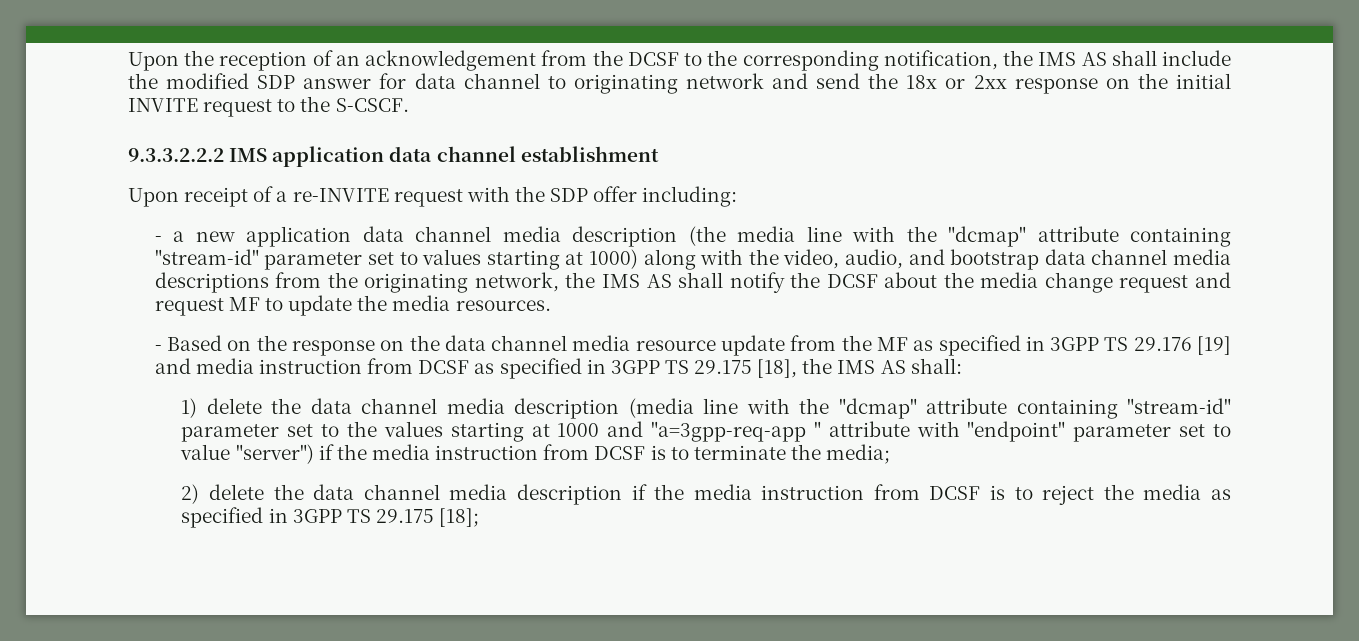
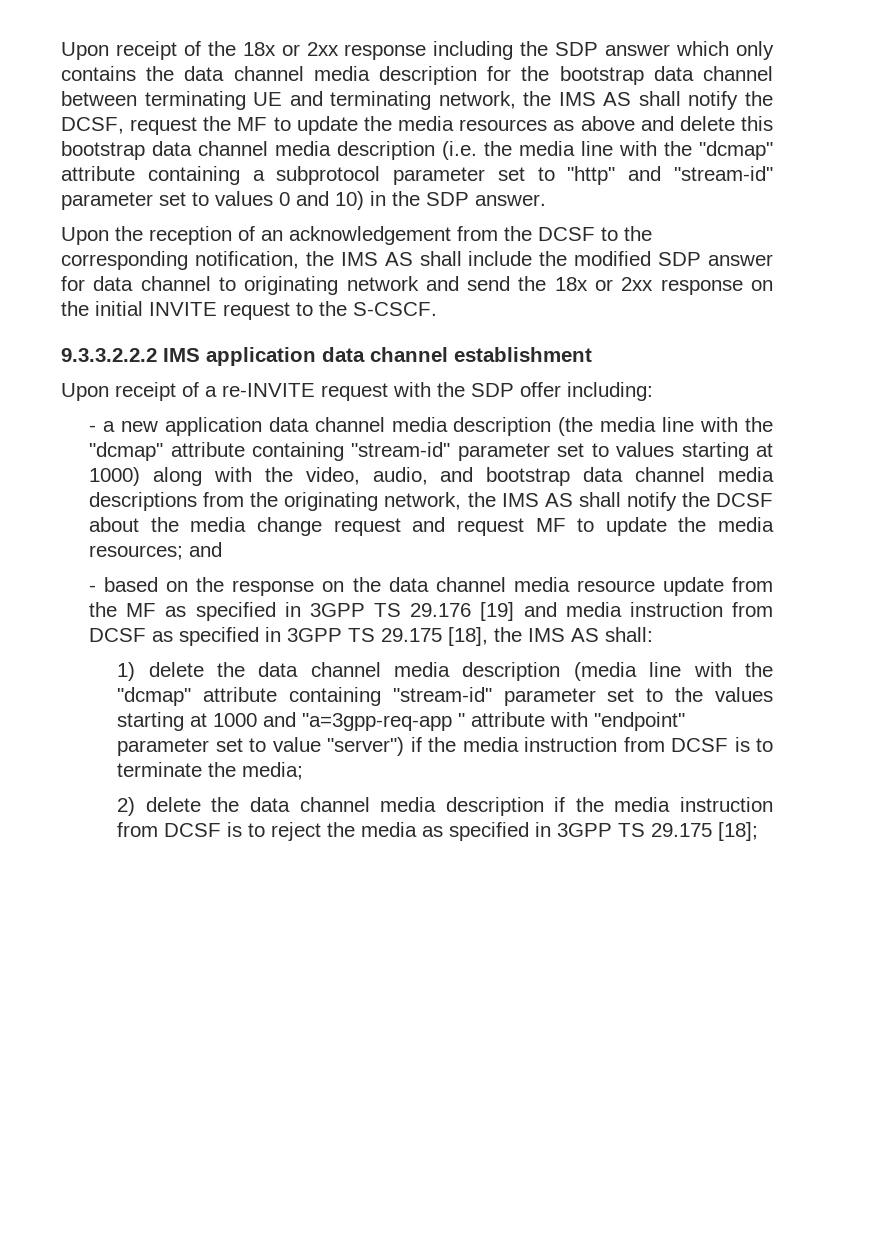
[128,52,179,71] Upon -> [61,41,774,60] [61,66,773,85] [61,91,773,110] [61,116,774,135] [61,141,773,160] [61,166,773,185] [61,191,546,210] [61,227,109,245] Upon receipt of the 18x or 2xx response including the SDP answer which only contains the data channel media description for the bootstrap data channel between terminating UE and terminating network, the IMS AS shall notify the DCSF, request the MF to update the media resources as above and delete this bootstrap data channel media description (i.e. the media line with the "dcmap" attribute containing a subprotocol parameter set to "http" and "stream-id" parameter set to values 0 and 10) in the SDP answer. // Upon
[455,300,551,311] [154,335,223,351] resources. // - Based -> [89,542,223,560] [89,577,159,592] resources; and // - based

